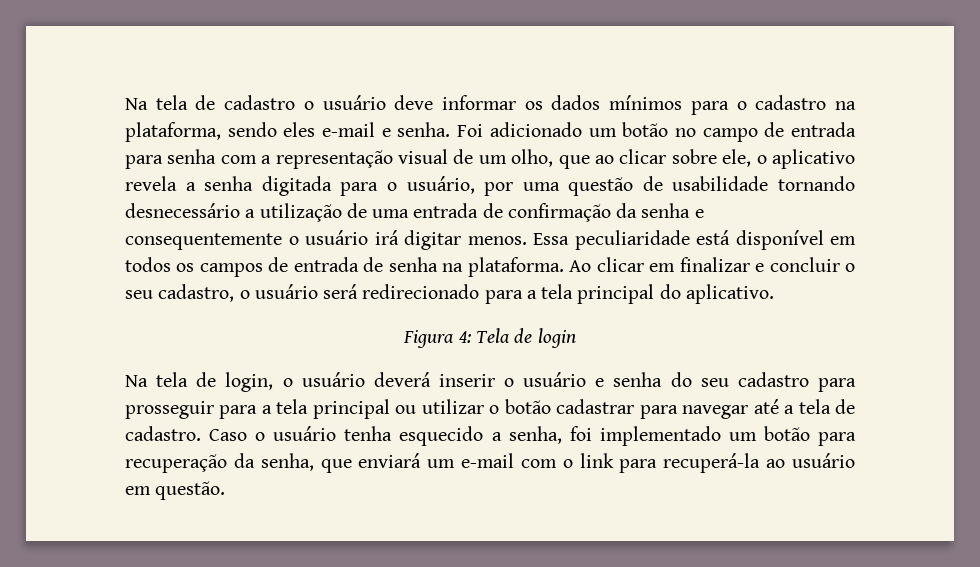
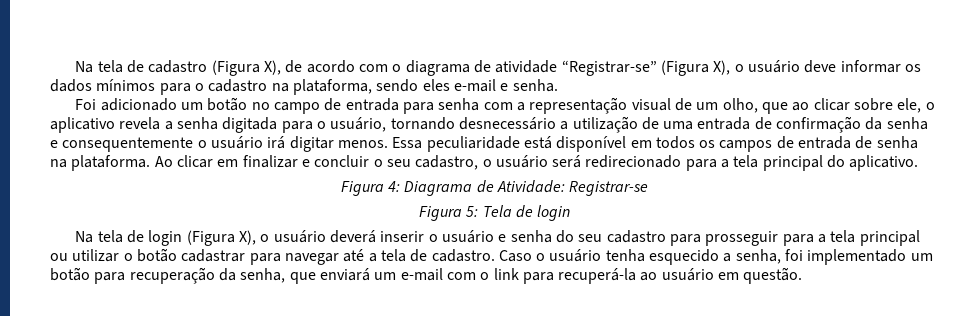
(296, 102) none -> [211,60,731,76] (Figura X), de acordo com o diagrama de atividade “Registrar-se” (Figura X),
(451, 129) none -> (558, 85) //
[484,176,769,196] por uma questão de usabilidade -> (387, 124) none
(471, 337) none -> [404,180,649,196] [418,206,479,221] Diagrama de Atividade: Registrar-se // Figura 5:
[225,372,274,392] login, -> [148,230,257,246] login (Figura X),

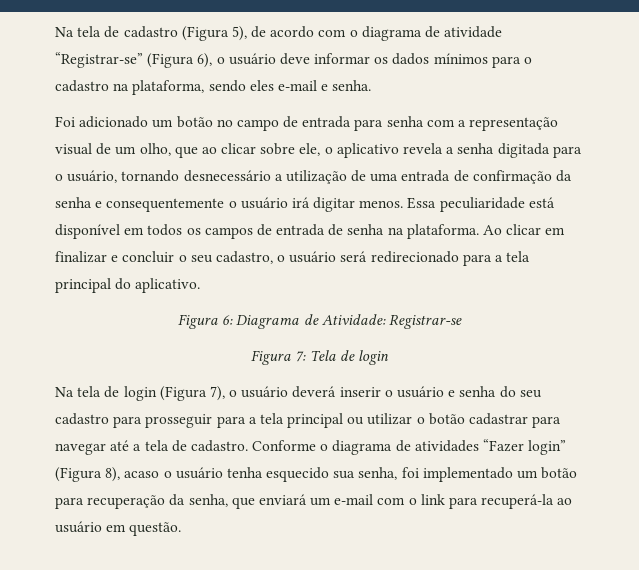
[264,60,282,75] X), -> [231,26,247,41] 5),
[713,60,731,75] X), -> [197,53,213,68] 6),
[388,181,401,192] 4: -> [222,315,234,325] 6:
[466,206,479,217] 5: -> [295,351,307,362] 7:
[239,230,257,245] X), -> [209,386,225,401] 7),
[498,250,532,262] Caso -> [252,439,567,455] [55,467,160,482] Conforme o diagrama de atividades “Fazer login” (Figura 8), acaso
[723,253,732,262] a -> [333,471,356,479] sua

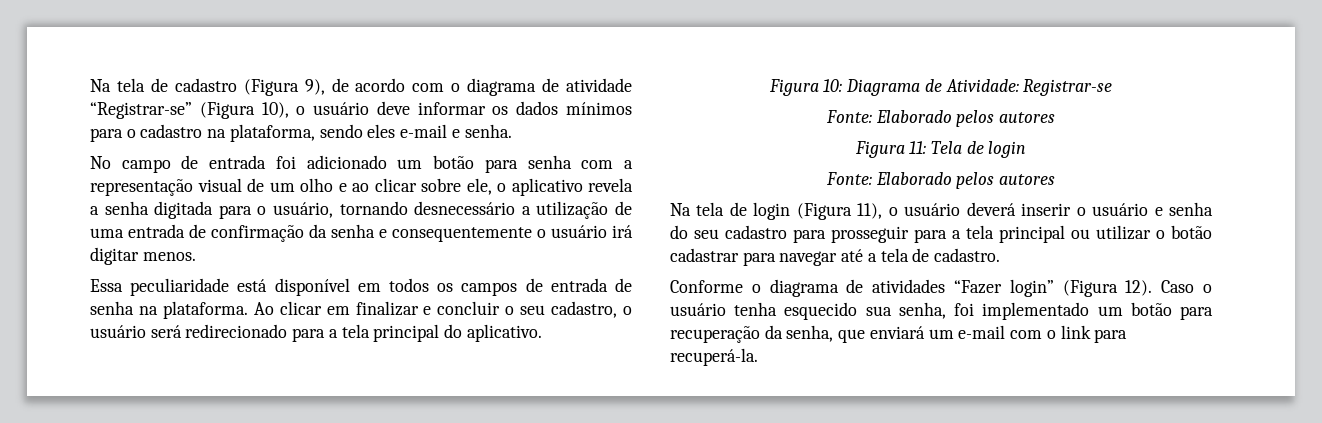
[231,26,247,41] 5), -> [304,79,325,95] 9),
[197,53,213,68] 6), -> [261,102,289,118] 10),
[55,116,352,131] Foi adicionado um botão no campo de entrada -> [90,155,475,173] No campo de entrada foi adicionado um botão
[139,143,198,158] olho, que -> [300,178,347,192] olho e
(404, 204) none -> (196, 256) //
[222,315,234,325] 6: -> [823,79,843,92] 10:
[251,350,307,365] // Figura 7: -> [825,110,1056,127] [854,141,927,158] // Fonte: Elaborado pelos autores // Figura 11:
(389, 357) none -> [825,172,1056,189] // Fonte: Elaborado pelos autores
[209,386,225,401] 7), -> [857,203,883,219] 11),
(248, 446) none -> (1001, 255) //
[105,467,160,482] 8), acaso -> [1125,280,1195,296] 12). Caso
[481,494,573,509] [55,521,182,536] recuperá-la ao usuário em questão. -> [670,348,758,366] recuperá-la.

